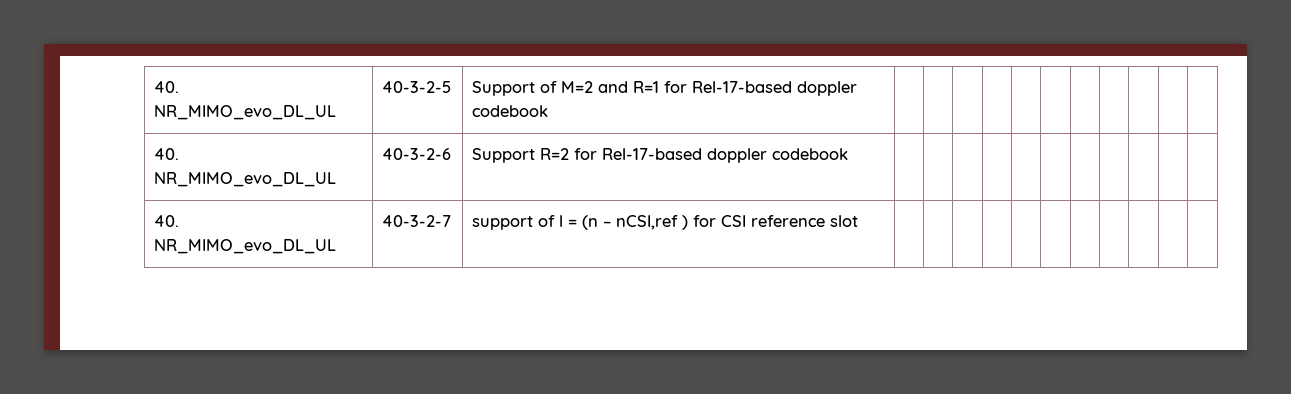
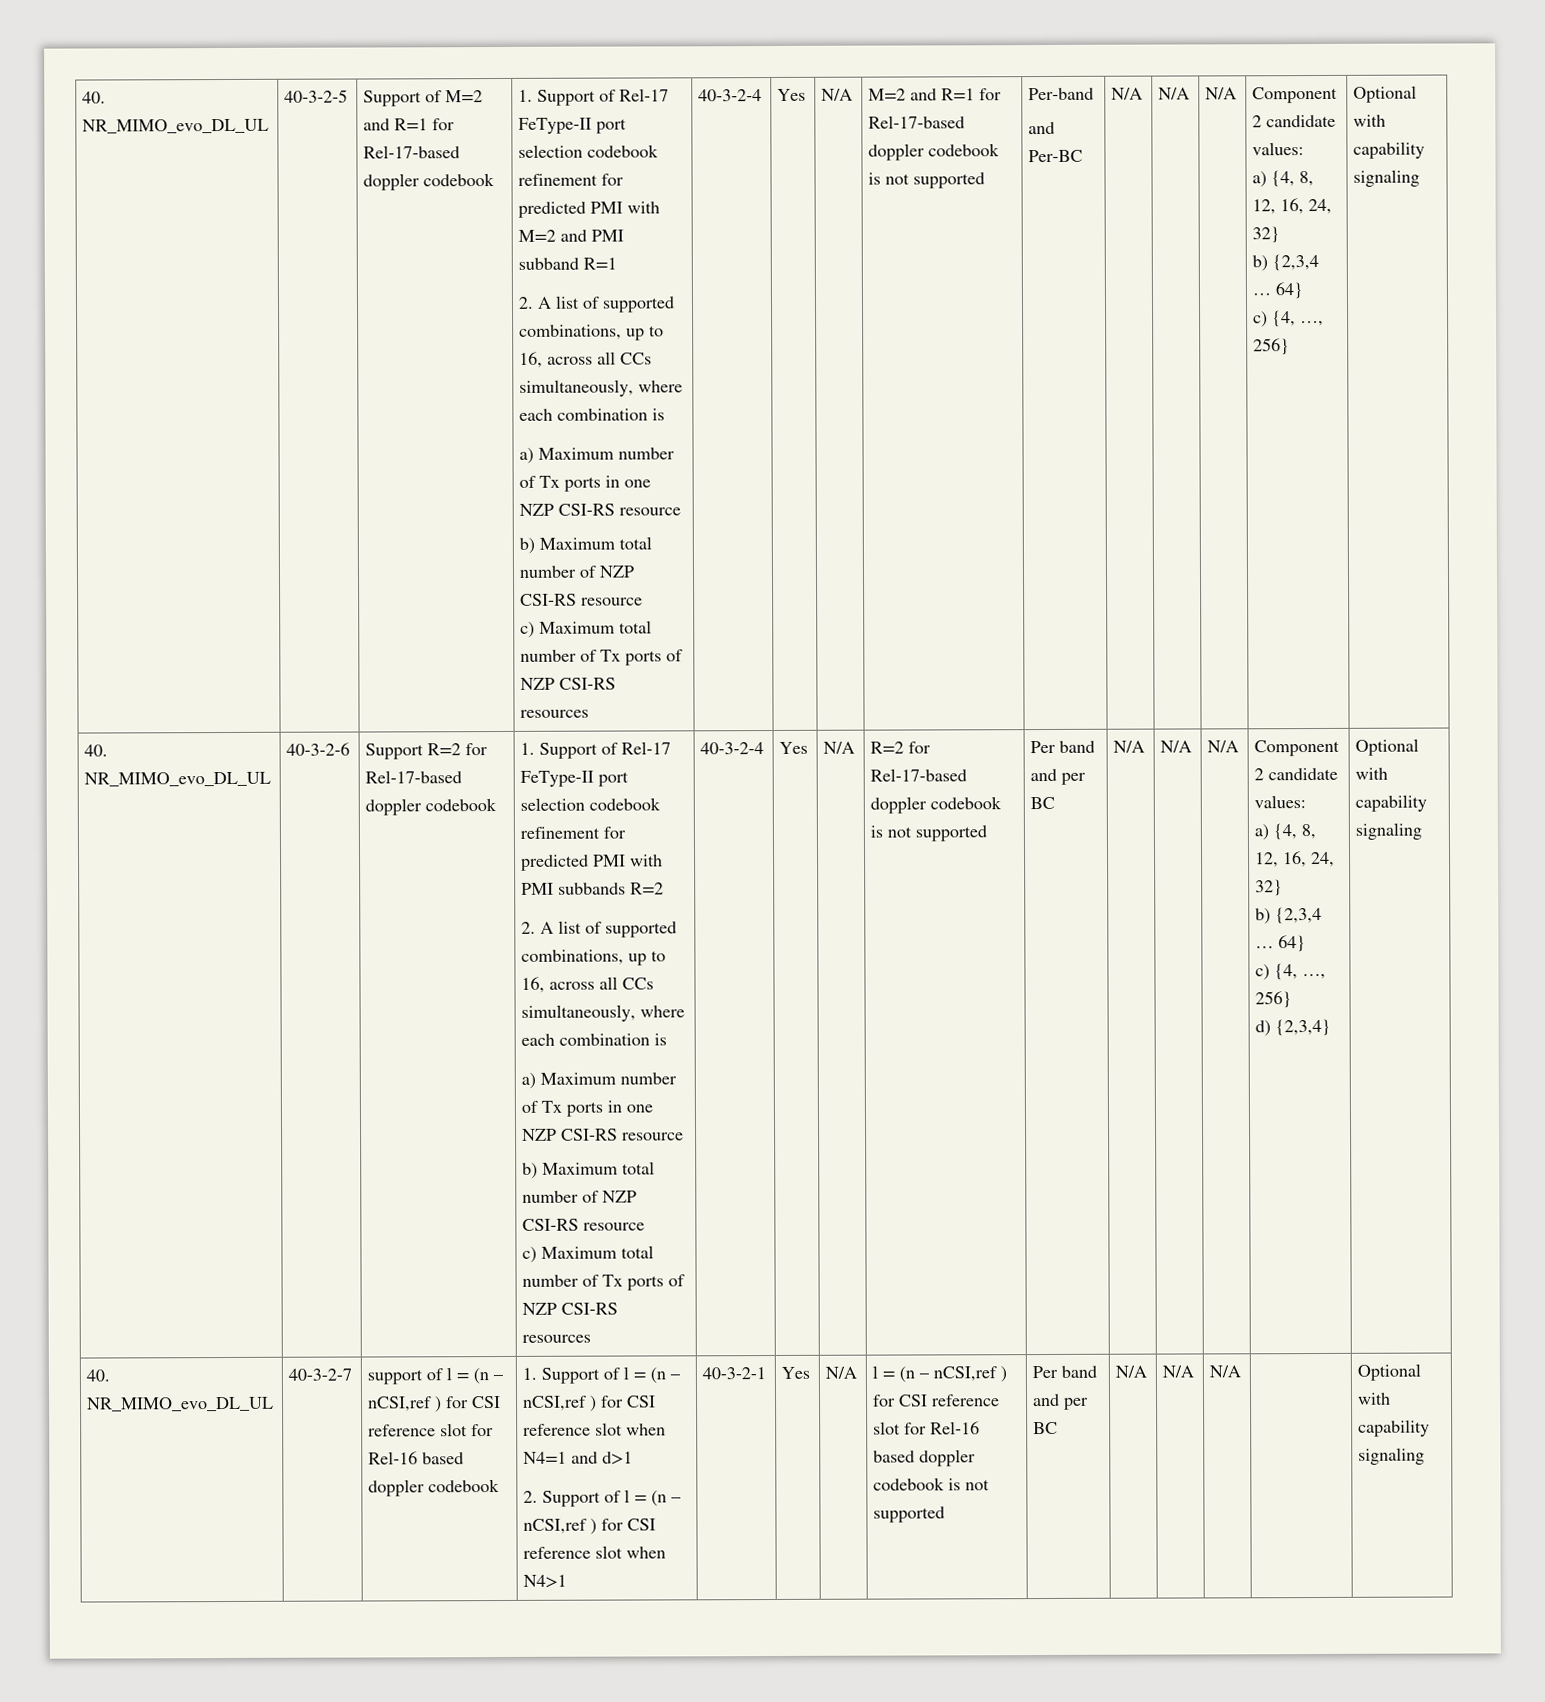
(549, 111) | | | | | | | | | | -> [518,88,670,106] [518,117,628,134] [518,144,660,158] [518,173,625,186] [518,201,661,218] [518,229,625,242] [518,257,618,270] [518,295,676,313] [519,324,665,341] [519,351,653,368] [519,379,684,397] [519,408,666,421] [519,447,676,464] [519,475,652,492] [519,503,682,516] [519,536,653,554] [519,565,635,578] [520,593,644,606] [520,620,653,638] [520,649,684,666] [520,677,617,690] [520,709,590,718] [698,89,763,102] [777,88,807,101] [821,88,854,101] [868,88,1003,101] [868,115,966,129] [868,143,1001,161] [868,172,986,189] [1028,87,1095,101] [1028,121,1056,135] [1028,149,1084,163] [1111,87,1144,100] [1158,87,1191,100] [1205,87,1238,100] [1252,86,1339,104] [1252,114,1337,128] [1252,142,1305,156] [1252,170,1315,188] [1252,198,1333,215] [1252,226,1281,244] [1252,253,1320,272] [1252,282,1304,300] [1253,310,1325,328] [1253,338,1291,356] [1353,85,1418,103] [1353,114,1387,127] [1353,141,1426,159] [1353,169,1421,187] 1. Support of Rel-17 FeType-II port selection codebook refinement for predicted PMI with M=2 and PMI subband R=1 // 2. A list of supported combinations, up to 16, across all CCs simultaneously, where each combination is // a) Maximum number of Tx ports in one NZP CSI-RS resource // b) Maximum total number of NZP CSI-RS resource // c) Maximum total number of Tx ports of NZP CSI-RS resources | 40-3-2-4 | Yes | N/A | M=2 and R=1 for Rel-17-based doppler codebook is not supported | Per-band // and Per-BC | N/A | N/A | N/A | Component 2 candidate values: // a) {4, 8, 12, 16, 24, 32} // b) {2,3,4 … 64} // c) {4, …, 256} | Optional with capability signaling
(849, 154) | | | | | | | | | | -> [520,741,672,759] [520,770,630,787] [520,797,662,811] [520,826,627,839] [521,854,664,871] [521,882,665,895] [521,920,678,938] [521,949,667,966] [521,976,655,993] [521,1004,686,1022] [521,1033,668,1046] [521,1072,678,1089] [521,1100,654,1117] [522,1128,685,1141] [522,1161,656,1179] [522,1190,638,1203] [522,1218,646,1231] [522,1245,655,1263] [522,1274,686,1291] [522,1302,619,1315] [522,1334,592,1343] [700,742,765,755] [779,741,809,754] [823,741,856,754] [870,741,932,754] [870,768,968,782] [870,796,1003,814] [870,825,988,842] [1030,740,1096,754] [1030,768,1087,785] [1030,796,1056,810] [1113,740,1146,753] [1160,740,1193,753] [1207,740,1240,753] [1254,739,1341,757] [1254,767,1339,781] [1254,795,1307,809] [1254,823,1317,841] [1255,851,1336,868] [1255,879,1284,897] [1255,906,1323,925] [1255,935,1307,953] [1255,963,1327,981] [1255,991,1293,1009] [1255,1018,1332,1037] [1355,738,1420,756] [1355,767,1389,780] [1355,794,1428,812] [1355,822,1423,840] 1. Support of Rel-17 FeType-II port selection codebook refinement for predicted PMI with PMI subbands R=2 // 2. A list of supported combinations, up to 16, across all CCs simultaneously, where each combination is // a) Maximum number of Tx ports in one NZP CSI-RS resource // b) Maximum total number of NZP CSI-RS resource // c) Maximum total number of Tx ports of NZP CSI-RS resources | 40-3-2-4 | Yes | N/A | R=2 for Rel-17-based doppler codebook is not supported | Per band and per BC | N/A | N/A | N/A | Component 2 candidate values: // a) {4, 8, 12, 16, 24, 32} // b) {2,3,4 … 64} // c) {4, …, 256} // d) {2,3,4} | Optional with capability signaling
(859, 221) | | | | | | | | | | | -> [471,1424,495,1437] [368,1451,465,1465] [368,1479,501,1497] [522,1366,681,1384] [522,1395,657,1412] [523,1422,667,1436] [523,1451,634,1465] [523,1489,682,1507] [523,1518,657,1535] [523,1545,667,1559] [523,1574,568,1588] [702,1367,767,1380] [781,1366,811,1379] [825,1366,858,1379] [872,1365,1008,1383] [872,1394,1001,1407] [873,1421,981,1435] [873,1449,977,1467] [873,1477,991,1491] [873,1506,946,1523] [1032,1365,1098,1379] [1032,1393,1090,1410] [1033,1421,1059,1435] [1115,1365,1148,1378] [1162,1365,1195,1378] [1209,1365,1242,1378] [1357,1363,1422,1381] [1357,1392,1392,1405] [1358,1419,1431,1437] [1358,1447,1426,1465] for Rel-16 based doppler codebook | 1. Support of l = (n – nCSI,ref ) for CSI reference slot when N4=1 and d>1 // 2. Support of l = (n – nCSI,ref ) for CSI reference slot when N4>1 | 40-3-2-1 | Yes | N/A | l = (n – nCSI,ref ) for CSI reference slot for Rel-16 based doppler codebook is not supported | Per band and per BC | N/A | N/A | N/A | | Optional with capability signaling

